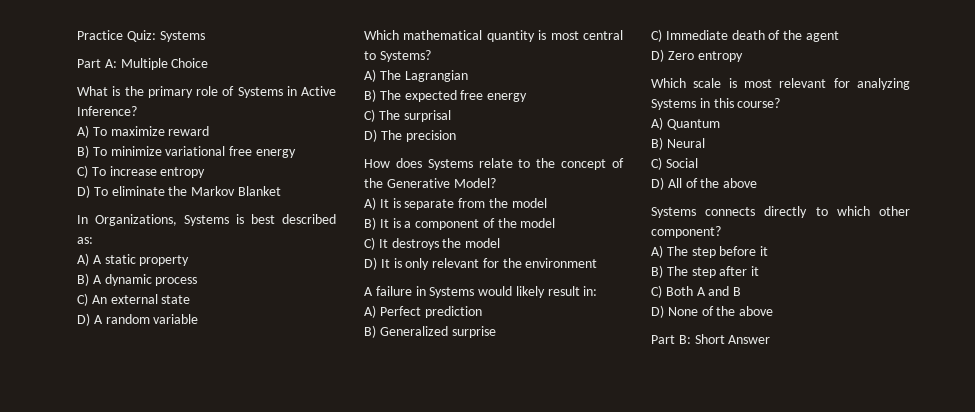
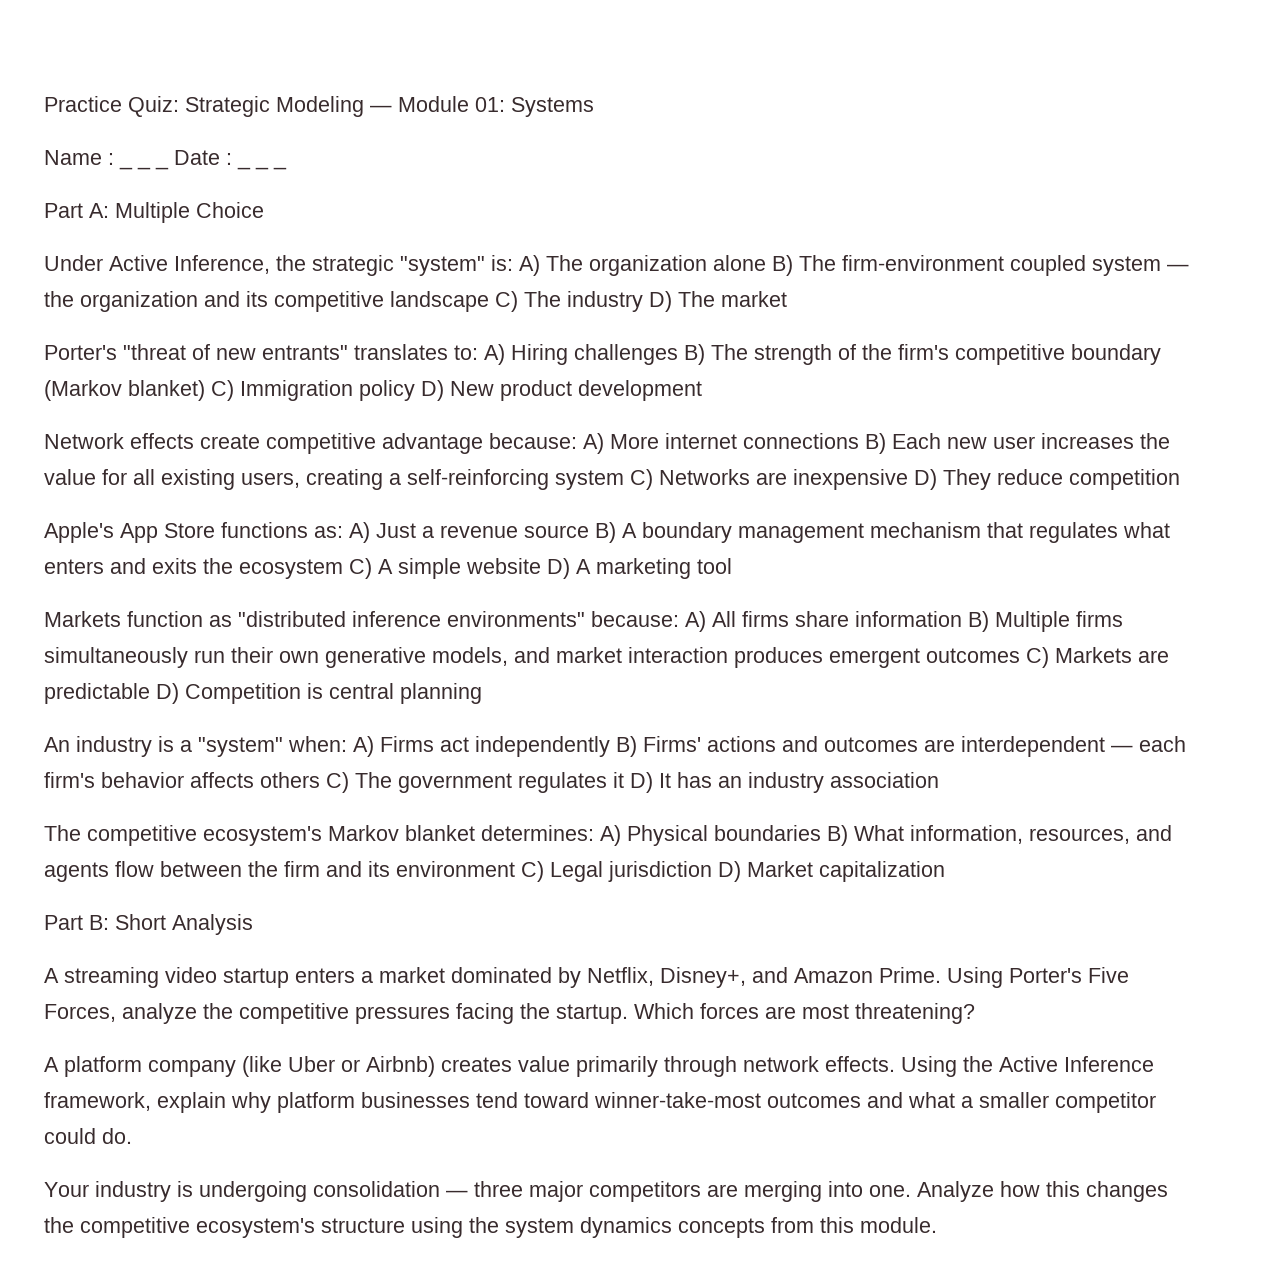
[159,31,205,42] [77,58,209,70] [77,86,336,98] [77,106,137,116] [77,125,210,138] [77,145,296,158] [77,165,206,178] [77,185,281,198] [77,214,336,226] [77,237,93,244] [77,253,190,266] [77,273,198,286] [77,293,191,306] [77,313,199,326] [364,30,623,42] [364,50,431,62] [364,69,468,82] [364,89,528,102] [364,109,451,122] [364,129,456,142] [364,158,624,170] [364,178,496,188] [364,197,547,210] [364,217,556,230] [364,237,501,250] [364,257,598,270] [364,286,598,298] [364,305,482,318] [364,325,496,338] [651,29,839,42] [651,49,743,62] [651,78,910,90] [651,98,781,110] [651,117,720,130] [651,137,705,150] [651,157,698,170] [651,177,758,190] [651,206,910,218] [651,226,721,238] [651,245,769,258] [651,265,760,278] [651,285,742,298] [651,305,774,318] [651,334,771,344] Systems // Part A: Multiple Choice // What is the primary role of Systems in Active Inference? // A) To maximize reward // B) To minimize variational free energy // C) To increase entropy // D) To eliminate the Markov Blanket // In Organizations, Systems is best described as: // A) A static property // B) A dynamic process // C) An external state // D) A random variable // Which mathematical quantity is most central to Systems? // A) The Lagrangian // B) The expected free energy // C) The surprisal // D) The precision // How does Systems relate to the concept of the Generative Model? // A) It is separate from the model // B) It is a component of the model // C) It destroys the model // D) It is only relevant for the environment // A failure in Systems would likely result in: // A) Perfect prediction // B) Generalized surprise // C) Immediate death of the agent // D) Zero entropy // Which scale is most relevant for analyzing Systems in this course? // A) Quantum // B) Neural // C) Social // D) All of the above // Systems connects directly to which other component? // A) The step before it // B) The step after it // C) Both A and B // D) None of the above // Part B: Short Answer -> [185,96,594,117] [44,150,114,165] [119,165,169,170] [174,150,232,165] [237,165,287,170] [44,202,264,223] [44,255,1189,276] [44,291,787,312] [44,344,1161,365] [44,380,702,401] [44,433,1170,454] [44,469,1180,490] [44,522,1170,543] [44,558,732,579] [44,611,1123,632] [44,647,1169,668] [44,683,482,704] [44,736,1186,757] [44,772,939,793] [44,825,1172,846] [44,861,945,882] [44,914,253,935] [44,967,1129,988] [44,1003,975,1024] [44,1056,1154,1077] [44,1092,1156,1113] [44,1128,132,1144] [44,1181,1168,1202] [44,1217,937,1238] Strategic Modeling — Module 01: Systems // Name : _ _ _ Date : _ _ _ // Part A: Multiple Choice // Under Active Inference, the strategic "system" is: A) The organization alone B) The firm-environment coupled system — the organization and its competitive landscape C) The industry D) The market // Porter's "threat of new entrants" translates to: A) Hiring challenges B) The strength of the firm's competitive boundary (Markov blanket) C) Immigration policy D) New product development // Network effects create competitive advantage because: A) More internet connections B) Each new user increases the value for all existing users, creating a self-reinforcing system C) Networks are inexpensive D) They reduce competition // Apple's App Store functions as: A) Just a revenue source B) A boundary management mechanism that regulates what enters and exits the ecosystem C) A simple website D) A marketing tool // Markets function as "distributed inference environments" because: A) All firms share information B) Multiple firms simultaneously run their own generative models, and market interaction produces emergent outcomes C) Markets are predictable D) Competition is central planning // An industry is a "system" when: A) Firms act independently B) Firms' actions and outcomes are interdependent — each firm's behavior affects others C) The government regulates it D) It has an industry association // The competitive ecosystem's Markov blanket determines: A) Physical boundaries B) What information, resources, and agents flow between the firm and its environment C) Legal jurisdiction D) Market capitalization // Part B: Short Analysis // A streaming video startup enters a market dominated by Netflix, Disney+, and Amazon Prime. Using Porter's Five Forces, analyze the competitive pressures facing the startup. Which forces are most threatening? // A platform company (like Uber or Airbnb) creates value primarily through network effects. Using the Active Inference framework, explain why platform businesses tend toward winner-take-most outcomes and what a smaller competitor could do. // Your industry is undergoing consolidation — three major competitors are merging into one. Analyze how this changes the competitive ecosystem's structure using the system dynamics concepts from this module.

